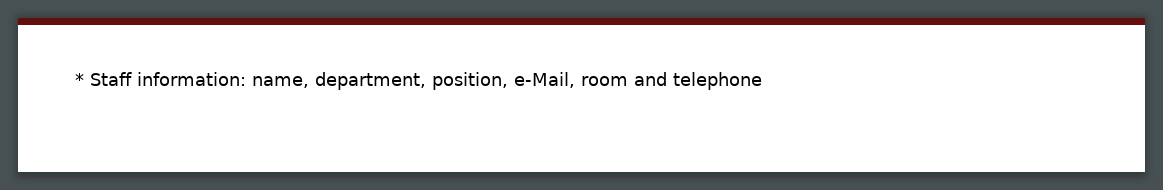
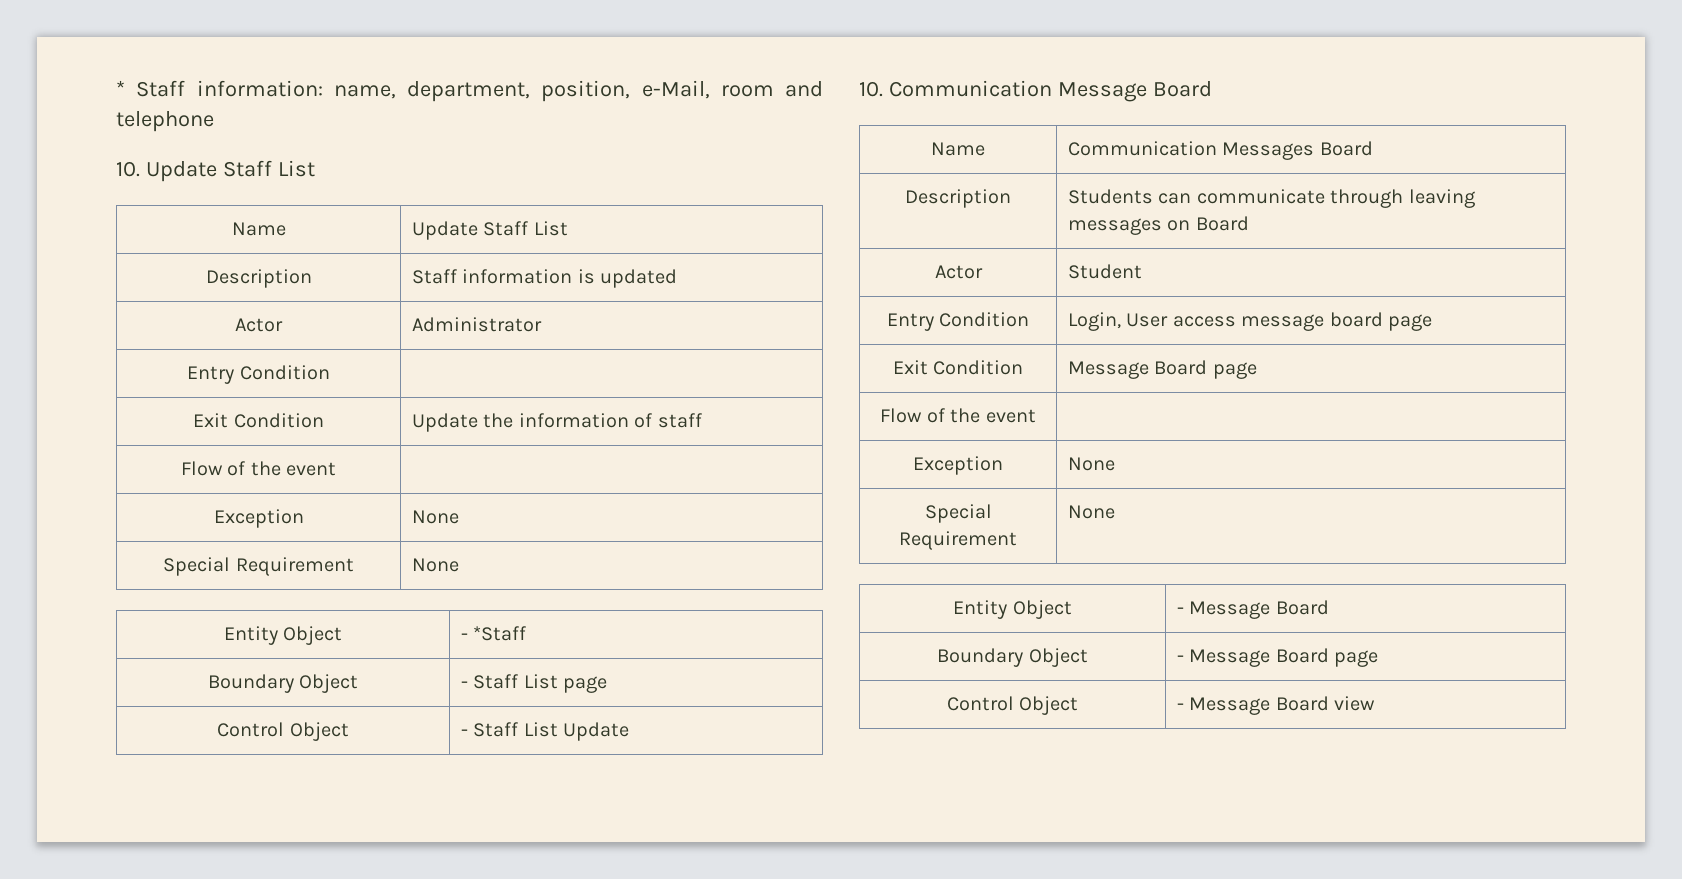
(762, 81) none -> [116,160,315,182] [231,222,286,236] [412,221,568,240] [205,269,312,288] [412,269,678,288] [235,318,283,332] [412,317,543,332] [187,365,330,384] [193,413,324,428] [412,413,702,432] [180,461,337,476] [213,509,304,528] [412,510,460,524] [163,557,354,576] [412,558,460,572] [223,626,343,645] [461,626,527,641] [207,674,359,693] [461,674,608,693] [217,722,349,741] [461,722,630,741] [859,80,1212,102] [931,142,985,156] [1068,141,1373,160] [905,189,1011,208] [1068,189,1475,208] [1068,216,1249,235] [934,265,983,279] [1068,264,1143,279] [886,312,1030,331] [1068,312,1433,331] [892,360,1024,375] [1068,360,1257,379] [880,408,1036,423] [913,456,1003,475] [1068,457,1116,471] [924,504,992,523] [899,531,1017,550] [1068,505,1116,519] [953,600,1072,619] [1177,600,1329,619] [937,648,1088,667] [1177,648,1379,667] [946,696,1079,715] [1177,696,1376,715] // 10. Update Staff List // Name | Update Staff List // Description | Staff information is updated // Actor | Administrator // Entry Condition | // Exit Condition | Update the information of staff // Flow of the event | // Exception | None // Special Requirement | None // Entity Object | - *Staff // Boundary Object | - Staff List page // Control Object | - Staff List Update // 10. Communication Message Board // Name | Communication Messages Board // Description | Students can communicate through leaving messages on Board // Actor | Student // Entry Condition | Login, User access message board page // Exit Condition | Message Board page // Flow of the event | // Exception | None // Special Requirement | None // Entity Object | - Message Board // Boundary Object | - Message Board page // Control Object | - Message Board view

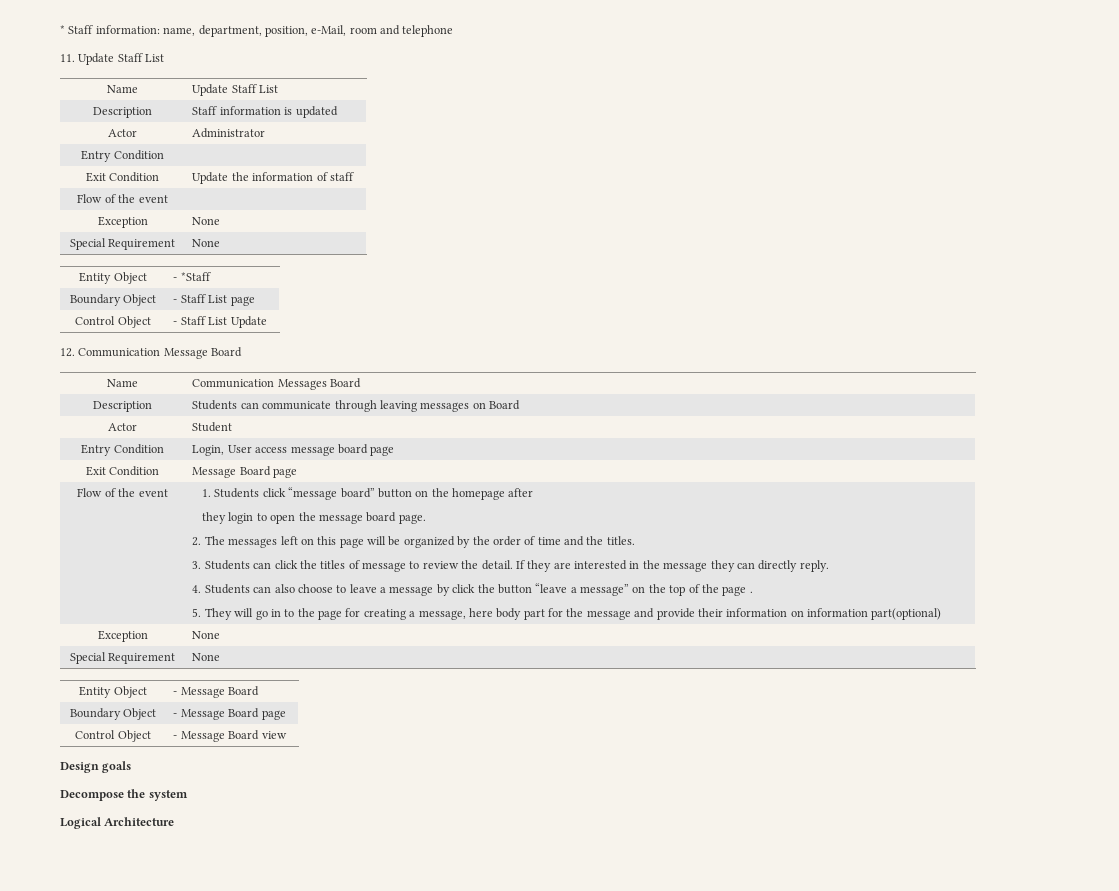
[116,161,140,177] 10. -> [60,54,75,62] 11.
[859,81,883,97] 10. -> [60,348,75,357] 12.
(1036, 416) none -> [202,487,534,500] [202,512,426,524] [192,536,635,548] [192,560,829,572] [192,583,753,596] [192,608,942,620] 1. Students click “message board” button on the homepage after // they login to open the message board page. // 2. The messages left on this page will be organized by the order of time and the titles. // 3. Students can click the titles of message to review the detail. If they are interested in the message they can directly reply. // 4. Students can also choose to leave a message by click the button “leave a message” on the top of the page . // 5. They will go in to the page for creating a message, here body part for the message and provide their information on information part(optional)
(1376, 703) none -> [60,761,132,773] [60,789,188,801] [60,817,175,829] // Design goals // Decompose the system // Logical Architecture

